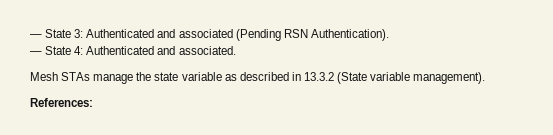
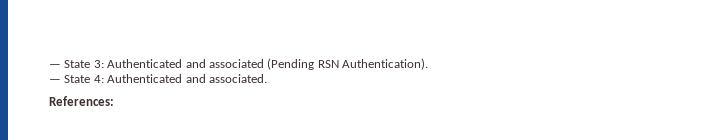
[30,72,486,84] // Mesh STAs manage the state variable as described in 13.3.2 (State variable management). -> (267, 78) none

